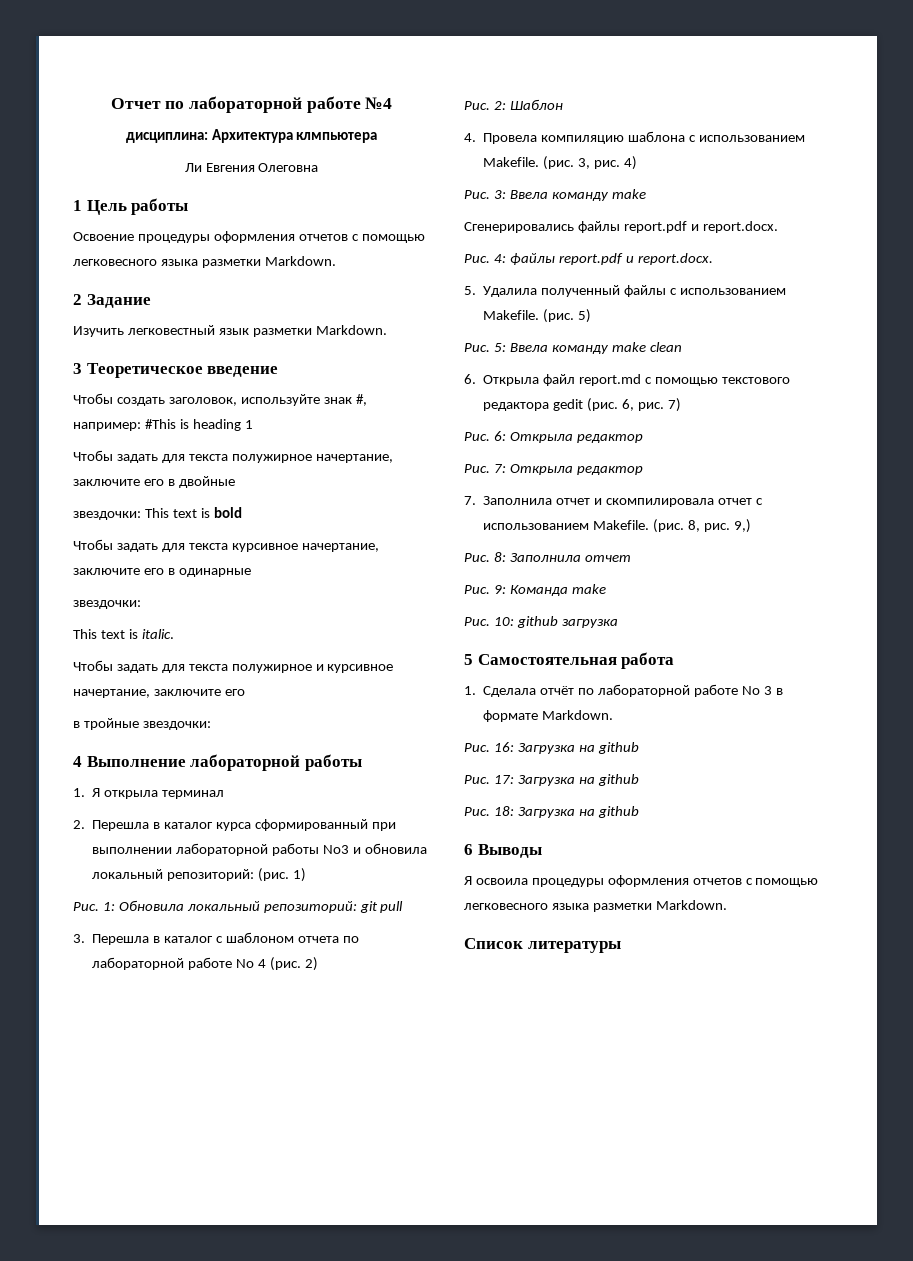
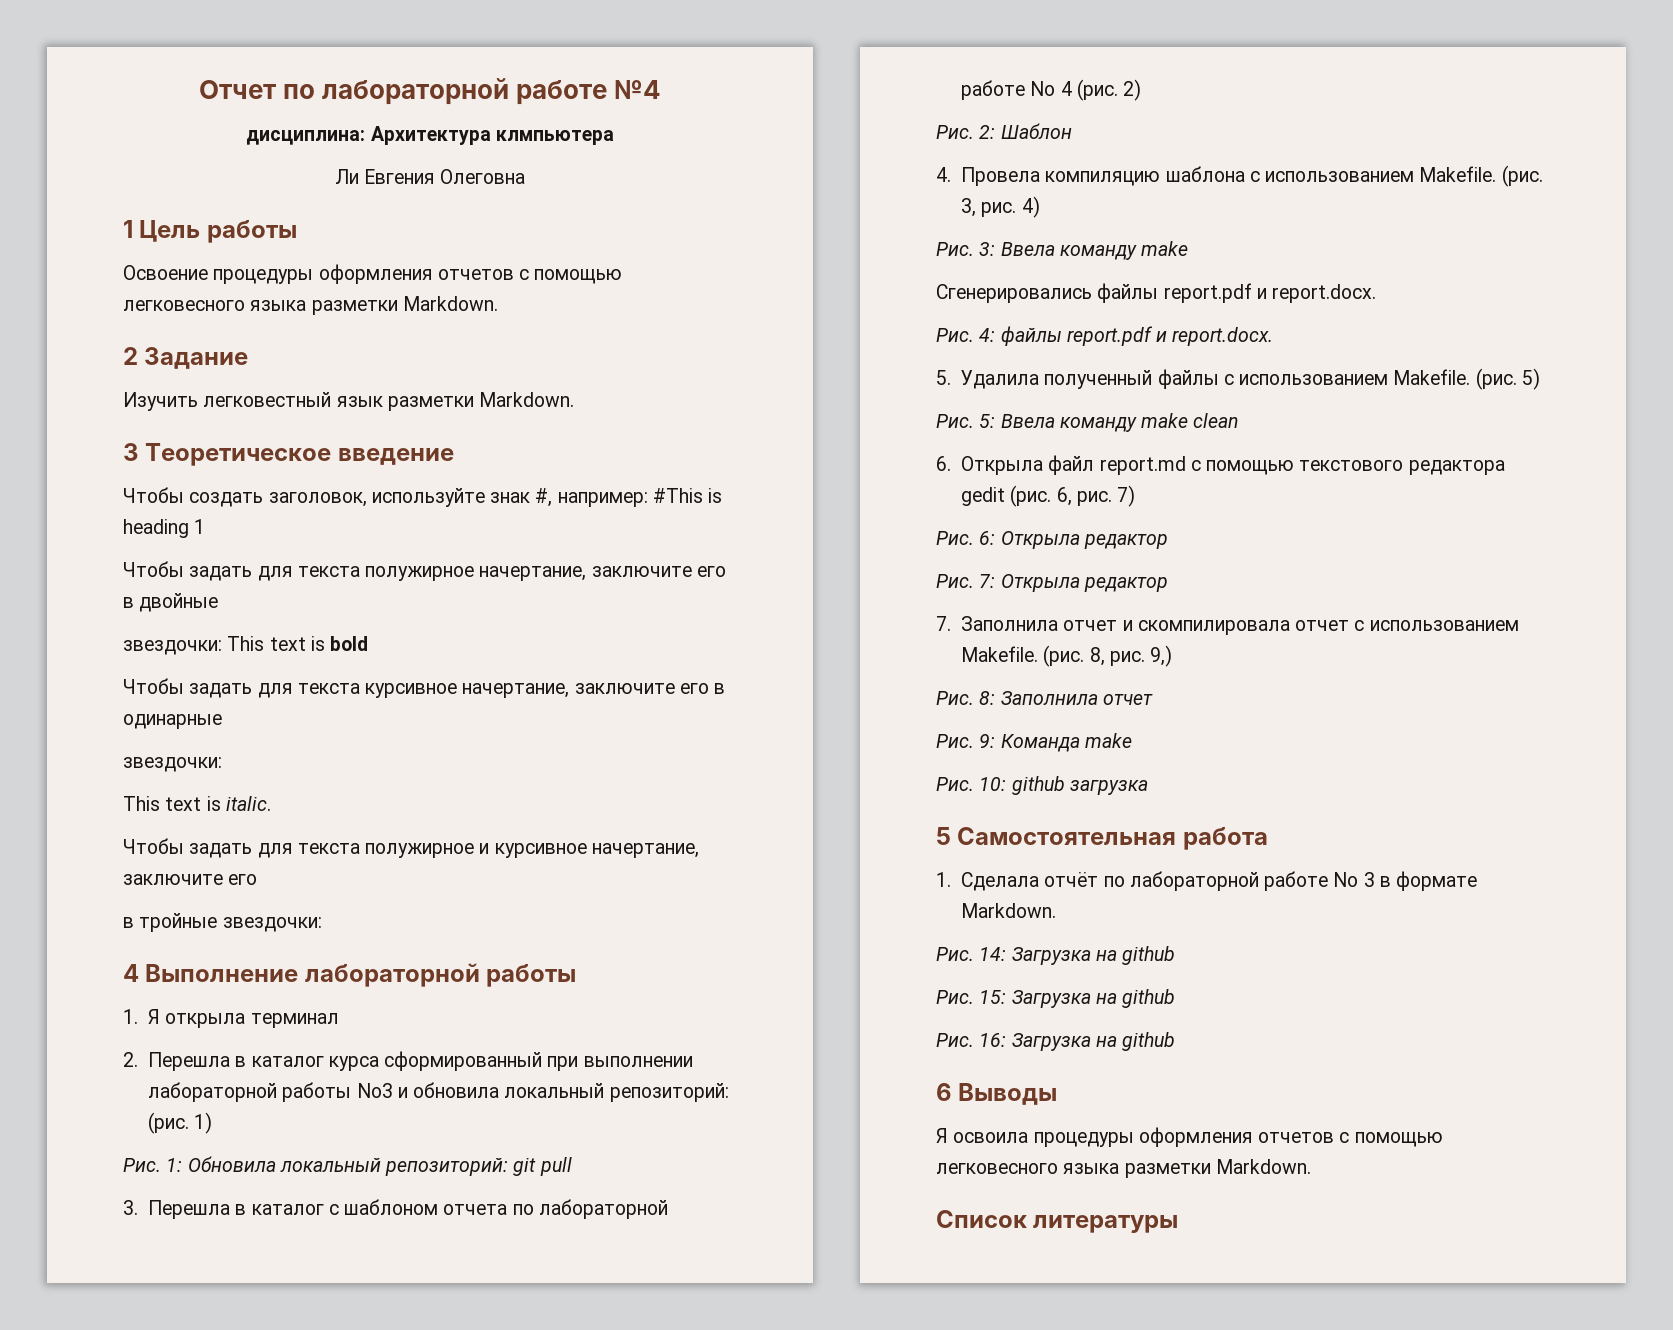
[493,742,639,754] [464,774,639,786] [464,806,514,816] 16: Загрузка на github // Рис. 17: Загрузка на github // Рис. 18: -> [979,946,1176,965] [936,989,1176,1008] [936,1033,1007,1047] 14: Загрузка на github // Рис. 15: Загрузка на github // Рис. 16:

